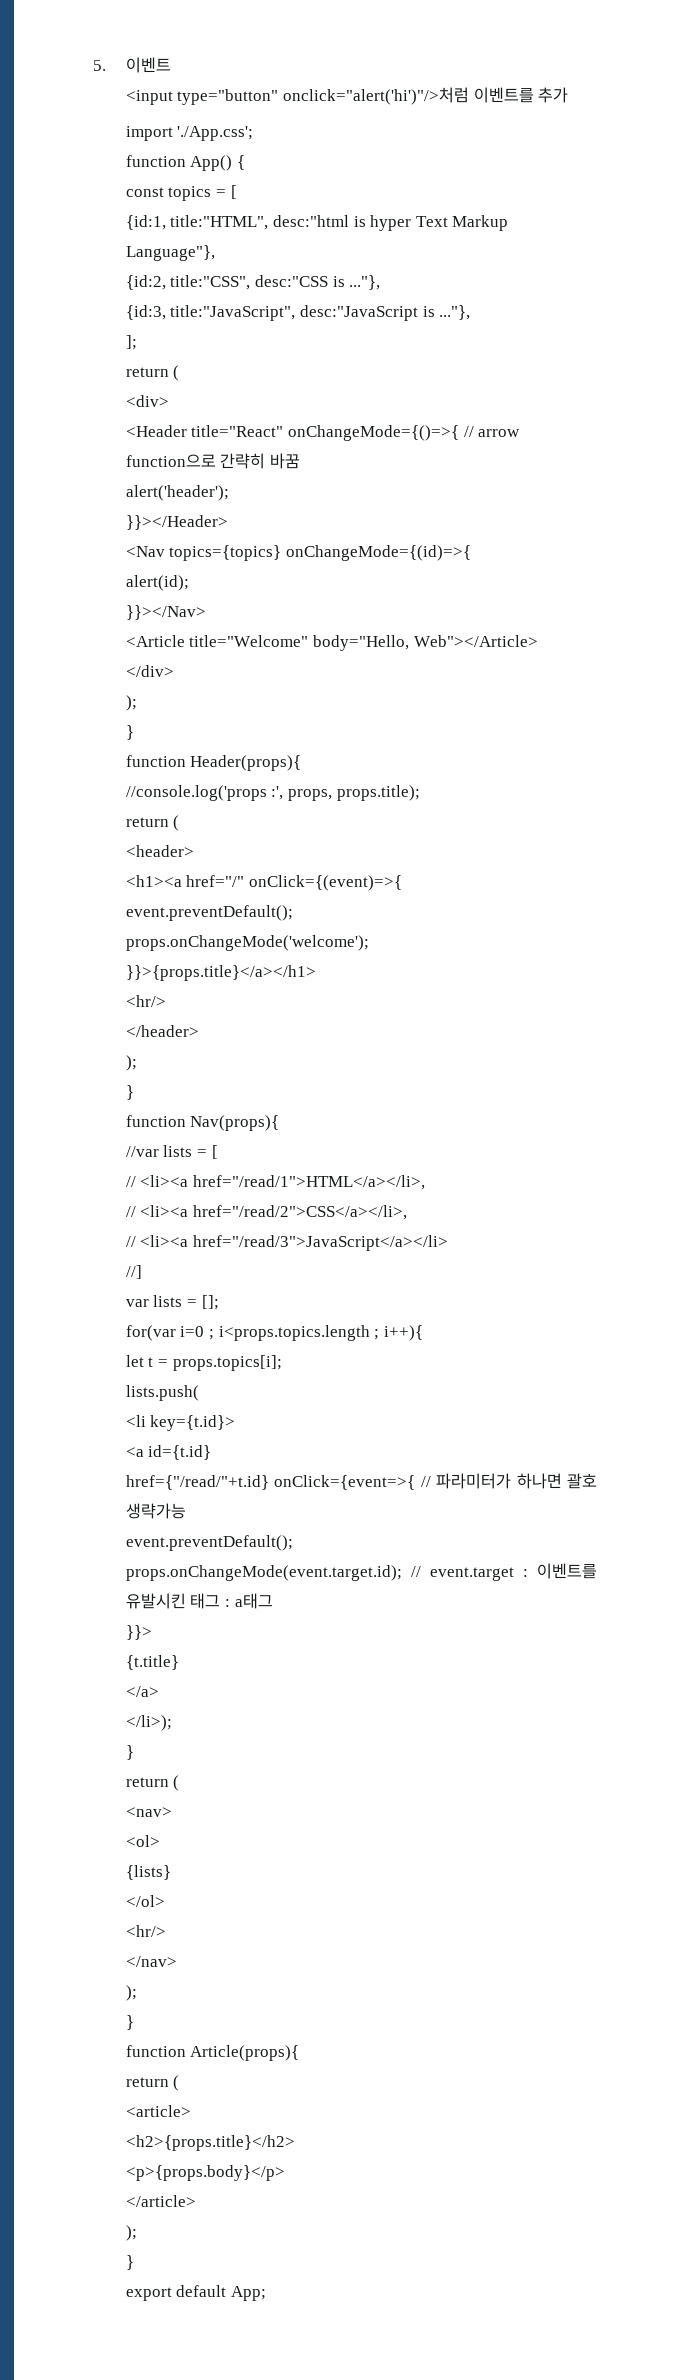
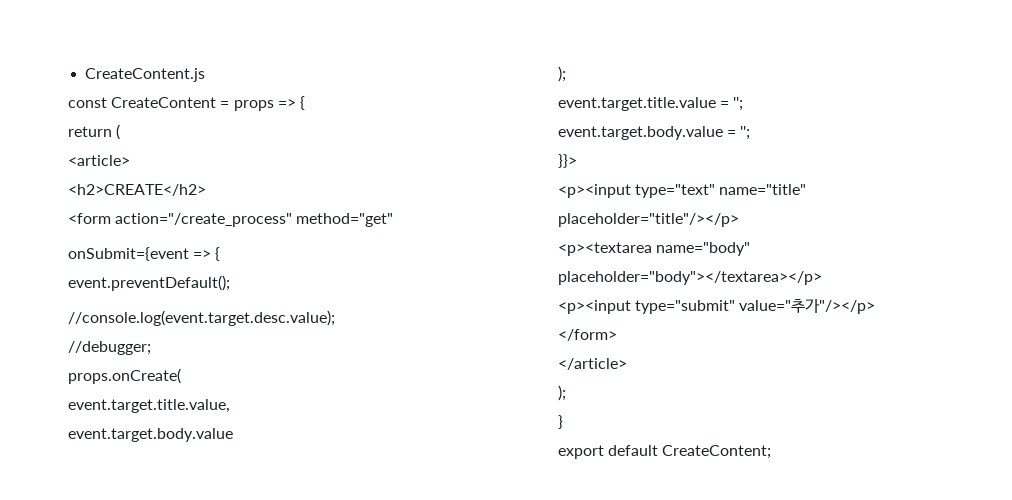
[93,57,171,73] [125,87,569,105] [125,126,254,141] [125,155,246,171] [125,185,237,201] [125,215,509,231] [125,245,215,261] [125,275,381,290] [125,305,471,321] [125,335,137,350] [125,365,180,381] [125,395,169,407] [125,425,521,441] [125,453,301,469] [125,485,229,501] [125,515,228,530] [125,545,472,561] [125,575,189,591] [125,605,206,620] [125,635,538,651] [125,665,174,677] [125,695,137,711] [125,725,134,740] [125,755,302,771] [125,785,420,801] [125,815,180,831] [125,845,194,857] [125,875,403,891] [125,905,293,921] [125,935,369,951] [125,965,316,981] [125,995,166,1007] [125,1025,199,1037] [125,1055,137,1071] [125,1085,134,1100] [125,1115,280,1131] [125,1145,218,1159] [125,1175,426,1190] [125,1205,408,1220] [125,1235,449,1251] [125,1265,142,1279] [125,1295,219,1310] [125,1325,423,1341] [125,1355,282,1371] [125,1385,199,1401] [125,1415,236,1431] [125,1445,212,1460] [125,1473,597,1490] [125,1503,186,1519] [125,1535,293,1551] [125,1563,597,1581] [125,1593,273,1609] [125,1625,152,1640] [125,1655,179,1670] [125,1686,159,1697] [125,1715,172,1731] [125,1745,134,1760] [125,1775,180,1791] [125,1807,172,1817] [125,1835,160,1847] [125,1865,171,1880] [125,1895,165,1907] [125,1925,166,1937] [125,1956,177,1967] [125,1985,137,2001] [125,2015,134,2030] [125,2045,300,2061] [125,2075,180,2091] [125,2105,191,2117] [125,2135,295,2151] [125,2165,285,2181] 5. 이벤트 // <input type="button" onclick="alert('hi')"/>처럼 이벤트를 추가 // import './App.css'; // function App() { // const topics = [ // {id:1, title:"HTML", desc:"html is hyper Text Markup Language"}, // {id:2, title:"CSS", desc:"CSS is ..."}, // {id:3, title:"JavaScript", desc:"JavaScript is ..."}, // ]; // return ( // <div> // <Header title="React" onChangeMode={()=>{ // arrow function으로 간략히 바꿈 // alert('header'); // }}></Header> // <Nav topics={topics} onChangeMode={(id)=>{ // alert(id); // }}></Nav> // <Article title="Welcome" body="Hello, Web"></Article> // </div> // ); // } // function Header(props){ // //console.log('props :', props, props.title); // return ( // <header> // <h1><a href="/" onClick={(event)=>{ // event.preventDefault(); // props.onChangeMode('welcome'); // }}>{props.title}</a></h1> // <hr/> // </header> // ); // } // function Nav(props){ // //var lists = [ // // <li><a href="/read/1">HTML</a></li>, // // <li><a href="/read/2">CSS</a></li>, // // <li><a href="/read/3">JavaScript</a></li> // //] // var lists = []; // for(var i=0 ; i<props.topics.length ; i++){ // let t = props.topics[i]; // lists.push( // <li key={t.id}> // <a id={t.id} // href={"/read/"+t.id} onClick={event=>{ // 파라미터가 하나면 괄호 생략가능 // event.preventDefault(); // props.onChangeMode(event.target.id); // event.target : 이벤트를 유발시킨 태그 : a태그 // }}> // {t.title} // </a> // </li>); // } // return ( // <nav> // <ol> // {lists} // </ol> // <hr/> // </nav> // ); // } // function Article(props){ // return ( // <article> // <h2>{props.title}</h2> // <p>{props.body}</p> -> [85,68,206,82] [67,96,306,111] [67,124,120,140] [67,155,130,166] [67,184,206,196] [67,213,394,227] [67,247,221,261] [67,275,230,291] [67,310,335,326] [67,341,151,355] [67,368,181,384] [67,399,230,413] [67,428,233,442] [557,66,566,82] [557,97,744,111] [557,126,751,140] [557,154,577,168] [557,184,807,198] [557,213,739,227] [557,242,750,256] [557,271,822,285] [557,299,876,314] [557,329,617,341] CreateContent.js // const CreateContent = props => { // return ( // <article> // <h2>CREATE</h2> // <form action="/create_process" method="get" // onSubmit={event => { // event.preventDefault(); // //console.log(event.target.desc.value); // //debugger; // props.onCreate( // event.target.title.value, // event.target.body.value // ); // event.target.title.value = ''; // event.target.body.value = ''; // }}> // <p><input type="text" name="title" placeholder="title"/></p> // <p><textarea name="body" placeholder="body"></textarea></p> // <p><input type="submit" value="추가"/></p> // </form>
[231,2286,267,2301] App; -> [662,445,772,459] CreateContent;

